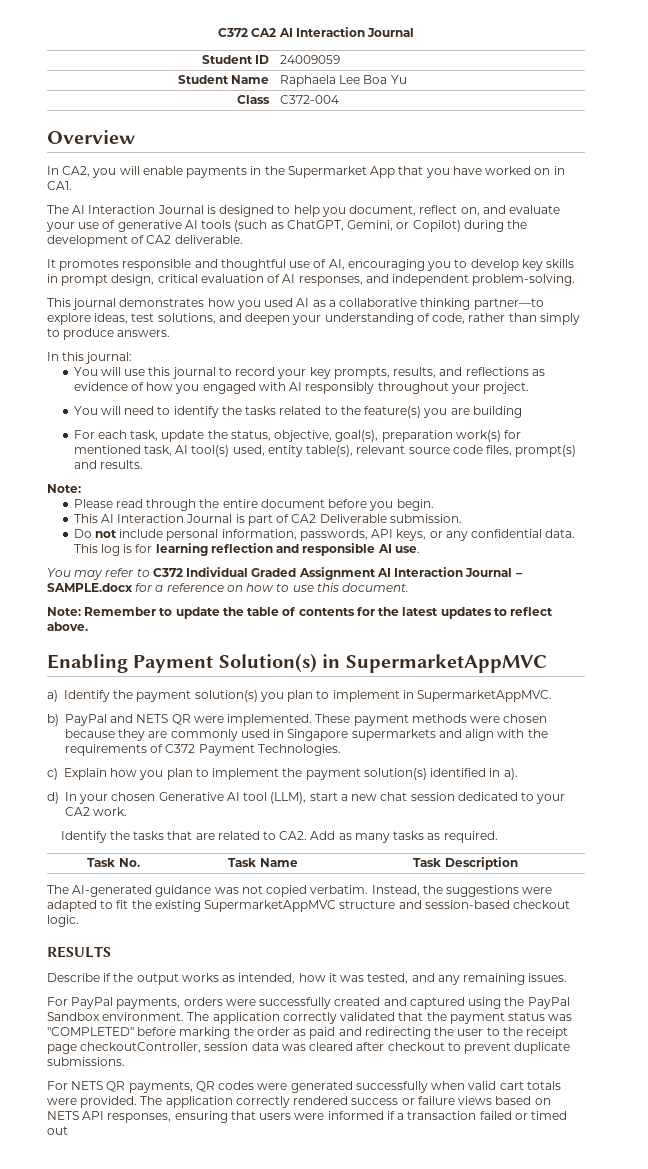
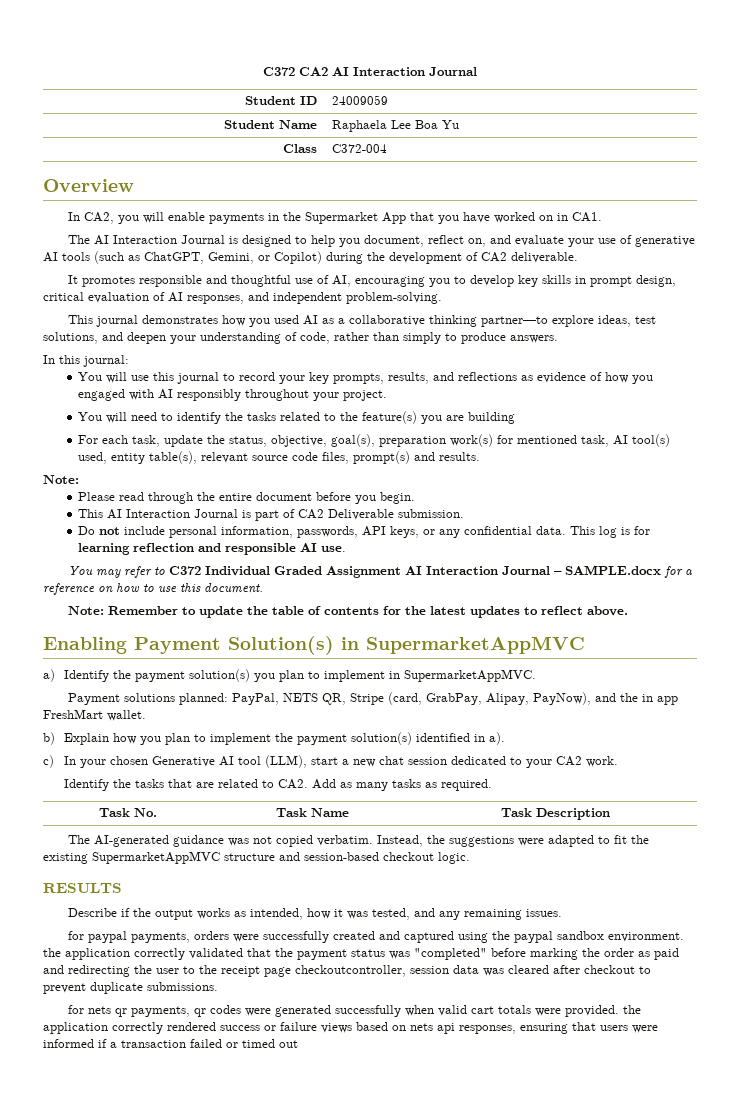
[47,714,548,726] [65,729,548,741] [65,744,341,756] [47,768,58,780] b) PayPal and NETS QR were implemented. These payment methods were chosen because they are commonly used in Singapore supermarkets and align with the requirements of C372 Payment Technologies. // c) -> [68,692,679,705] [43,709,146,721] [43,732,55,745] Payment solutions planned: PayPal, NETS QR, Stripe (card, GrabPay, Alipay, PayNow), and the in app FreshMart wallet. // b)
[47,792,59,804] d) -> [43,755,54,768] c)
[47,997,114,1009] For PayPal -> [68,931,128,943] for paypal
[527,997,570,1009] [47,1012,210,1021] PayPal Sandbox environment. The -> [514,931,685,943] [43,948,61,957] paypal sandbox environment. the
[47,1027,134,1036] "COMPLETED" -> [414,948,487,960] "completed"
[80,1042,202,1053] checkoutController, -> [295,965,406,977] checkoutcontroller,
[47,1081,215,1093] For NETS QR payments, QR -> [68,1005,207,1017] for nets qr payments, qr
[140,1096,163,1105] The -> [623,1005,642,1014] the
[47,1111,105,1120] NETS API -> [410,1023,455,1034] nets api

